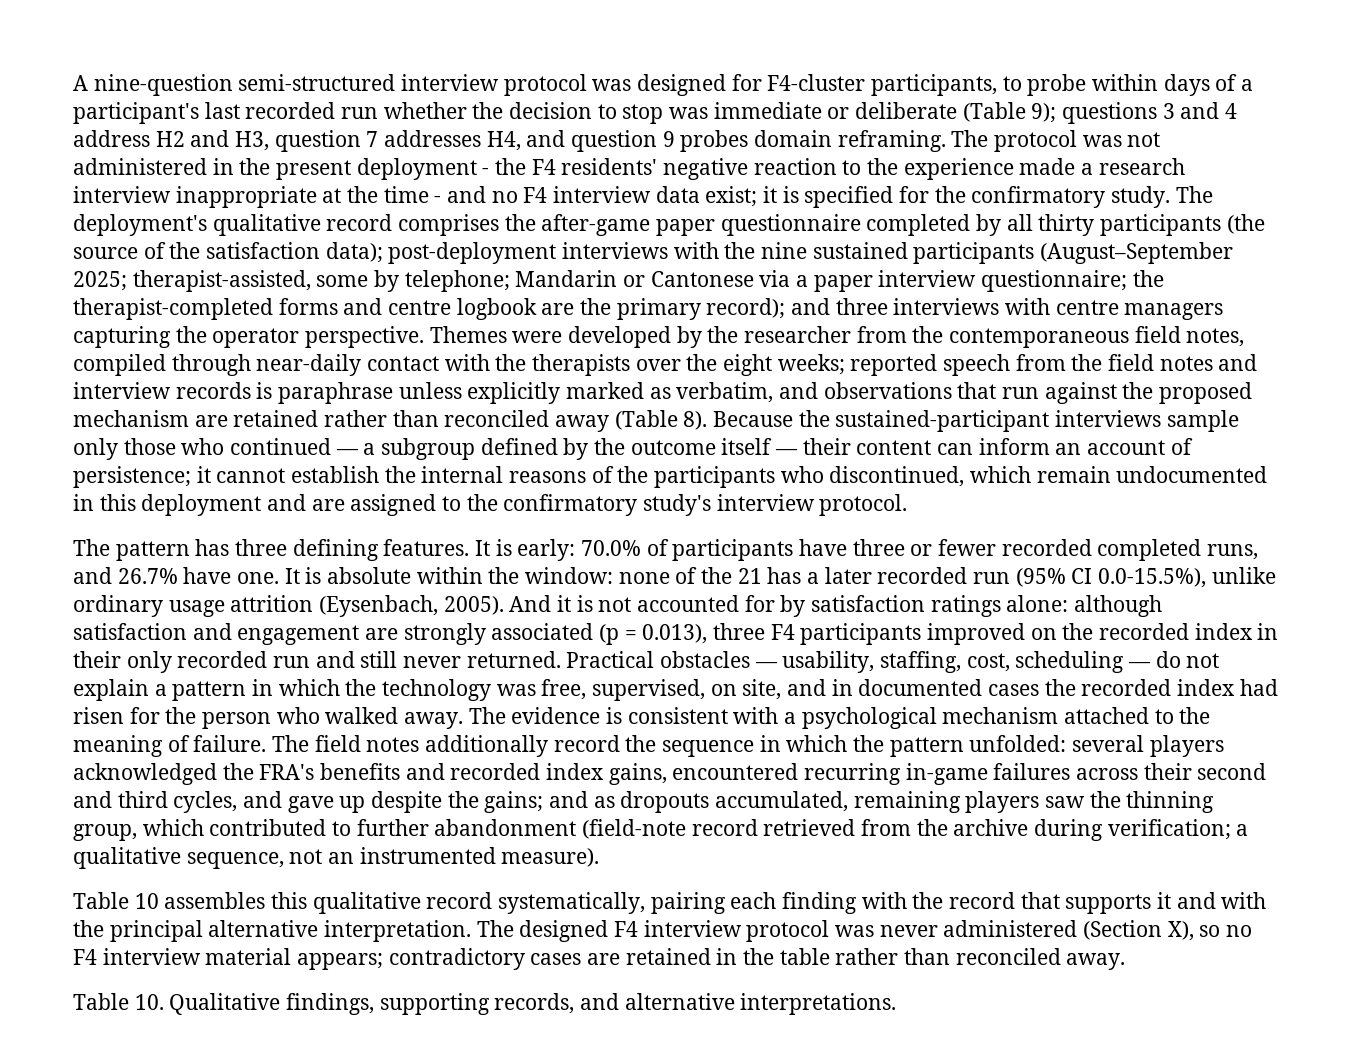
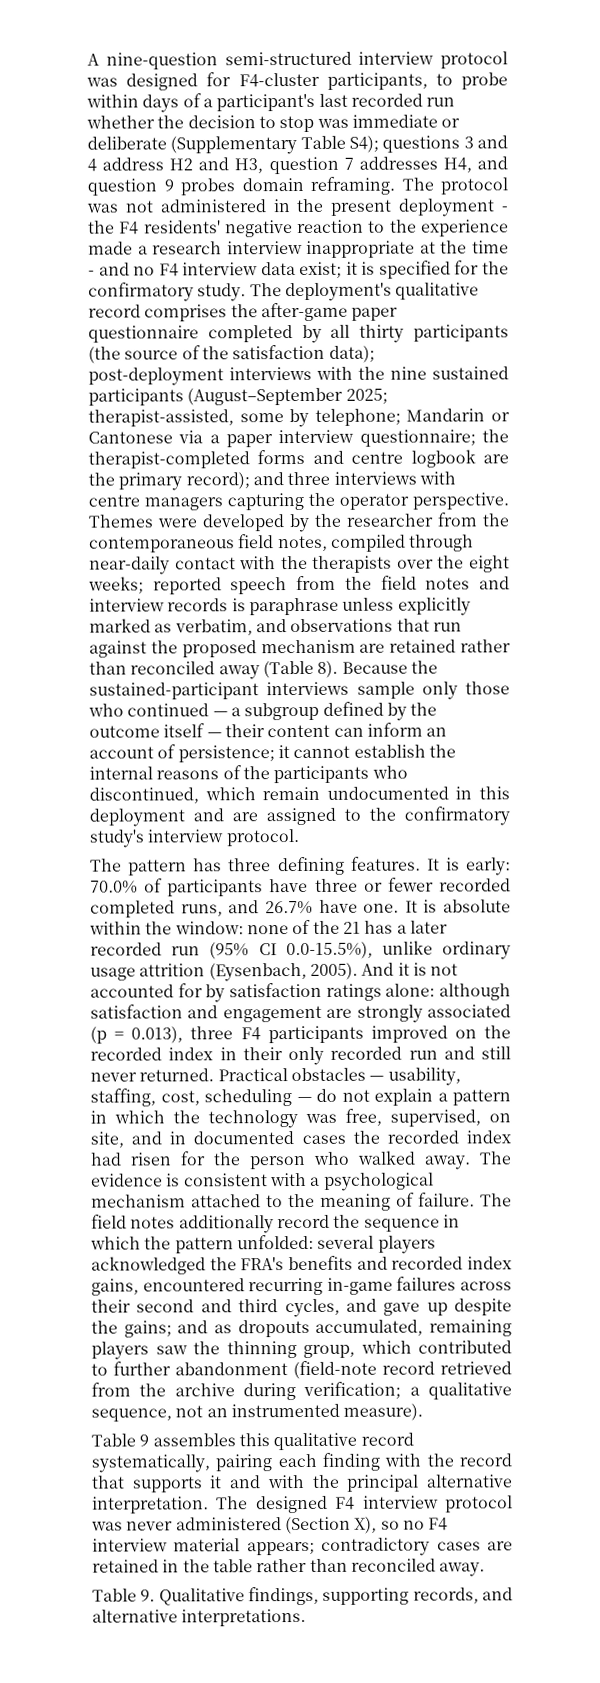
[962,102,1057,123] (Table 9); -> [170,135,379,155] (Supplementary Table S4);
[134,893,159,909] 10 -> [139,1434,150,1447] 9
[134,994,164,1010] 10. -> [140,1589,156,1602] 9.

